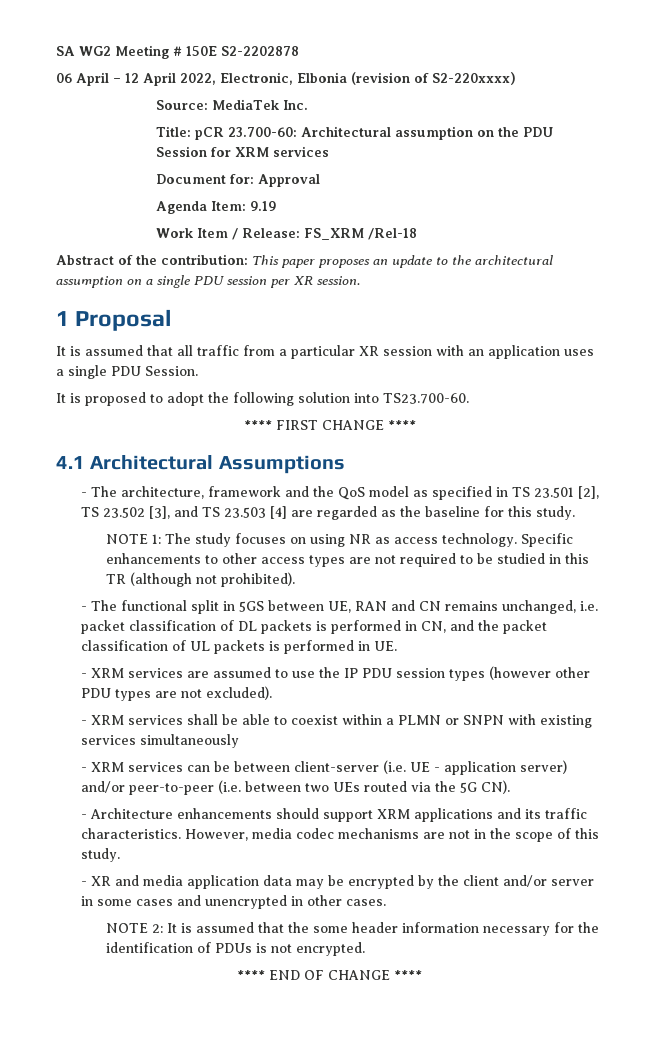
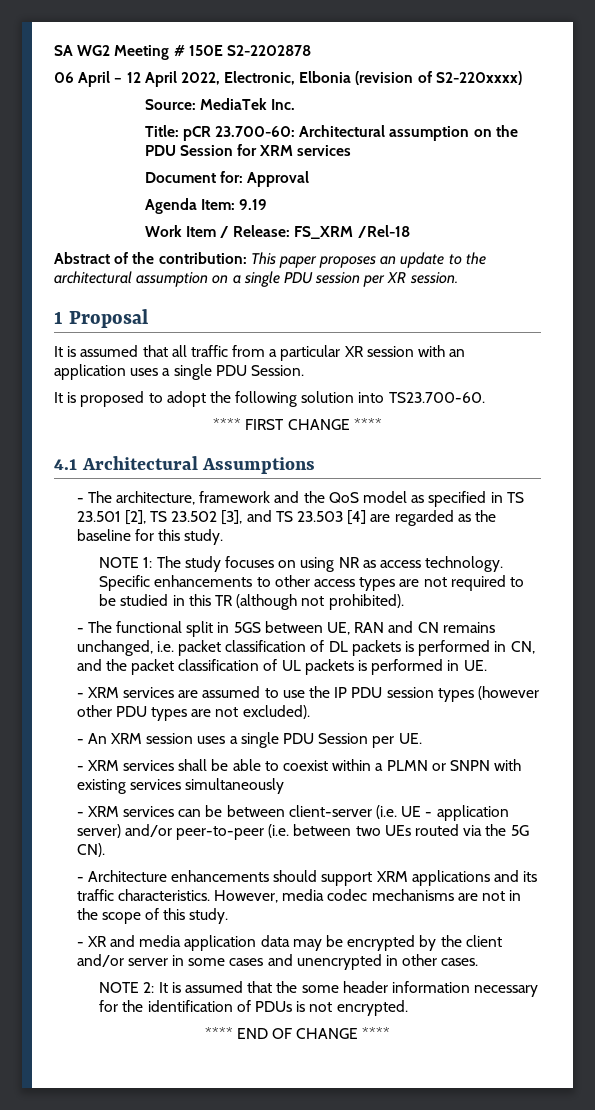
(272, 693) none -> [76,732,422,748] // - An XRM session uses a single PDU Session per UE.

